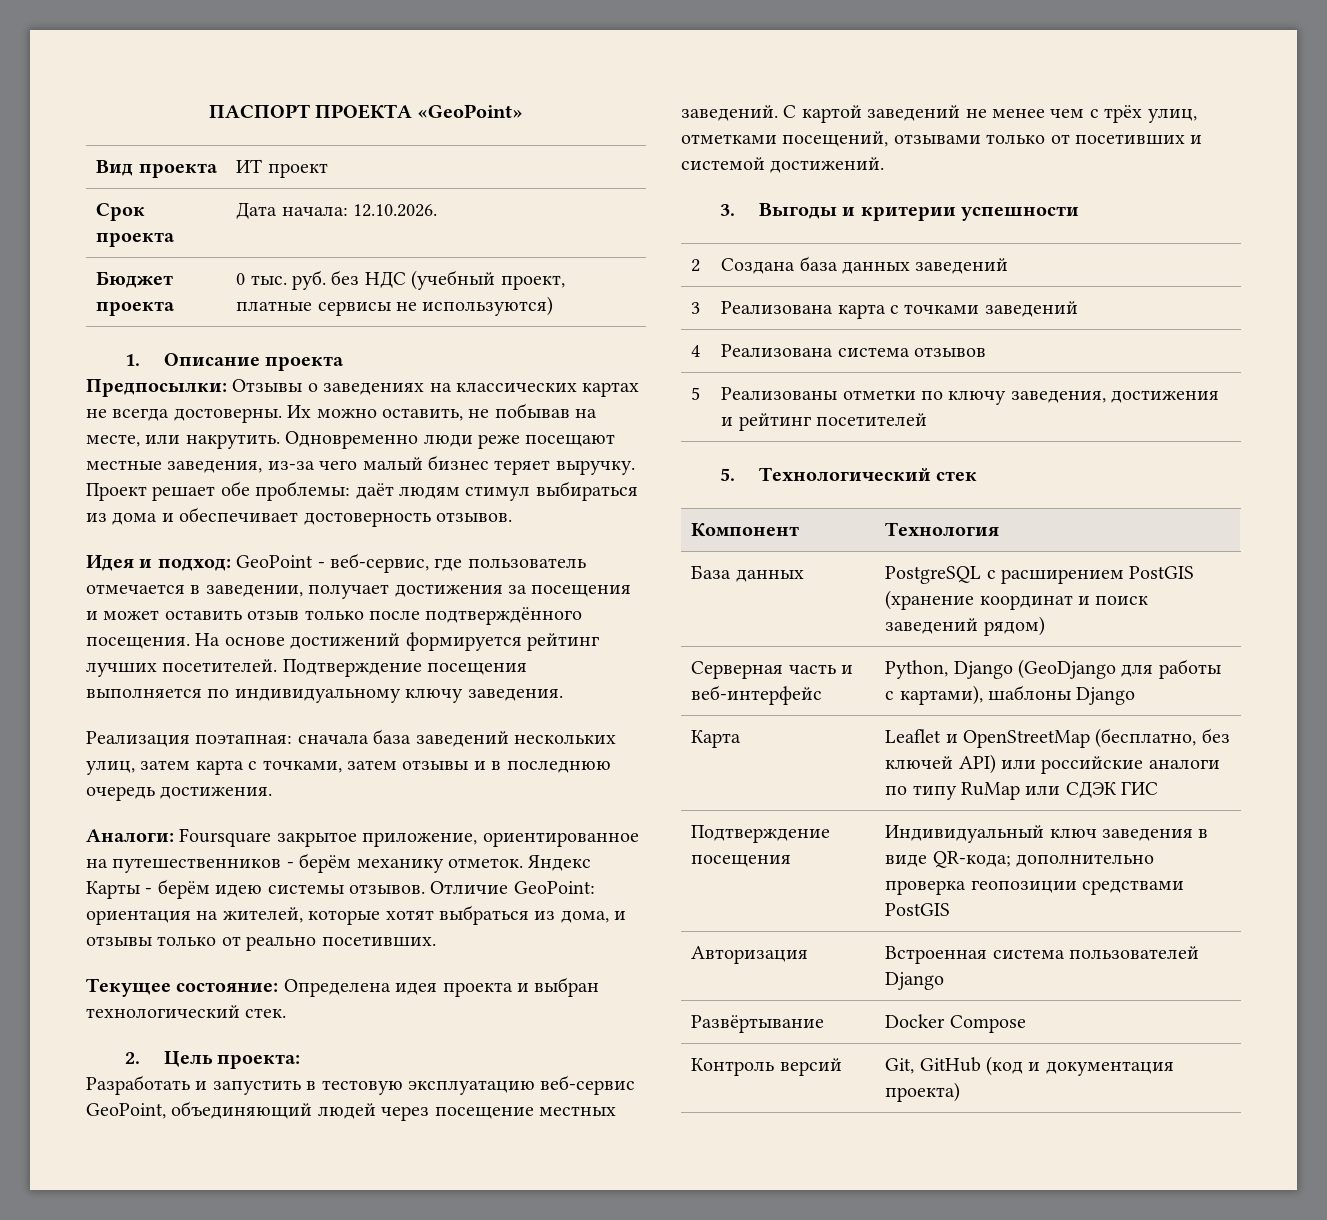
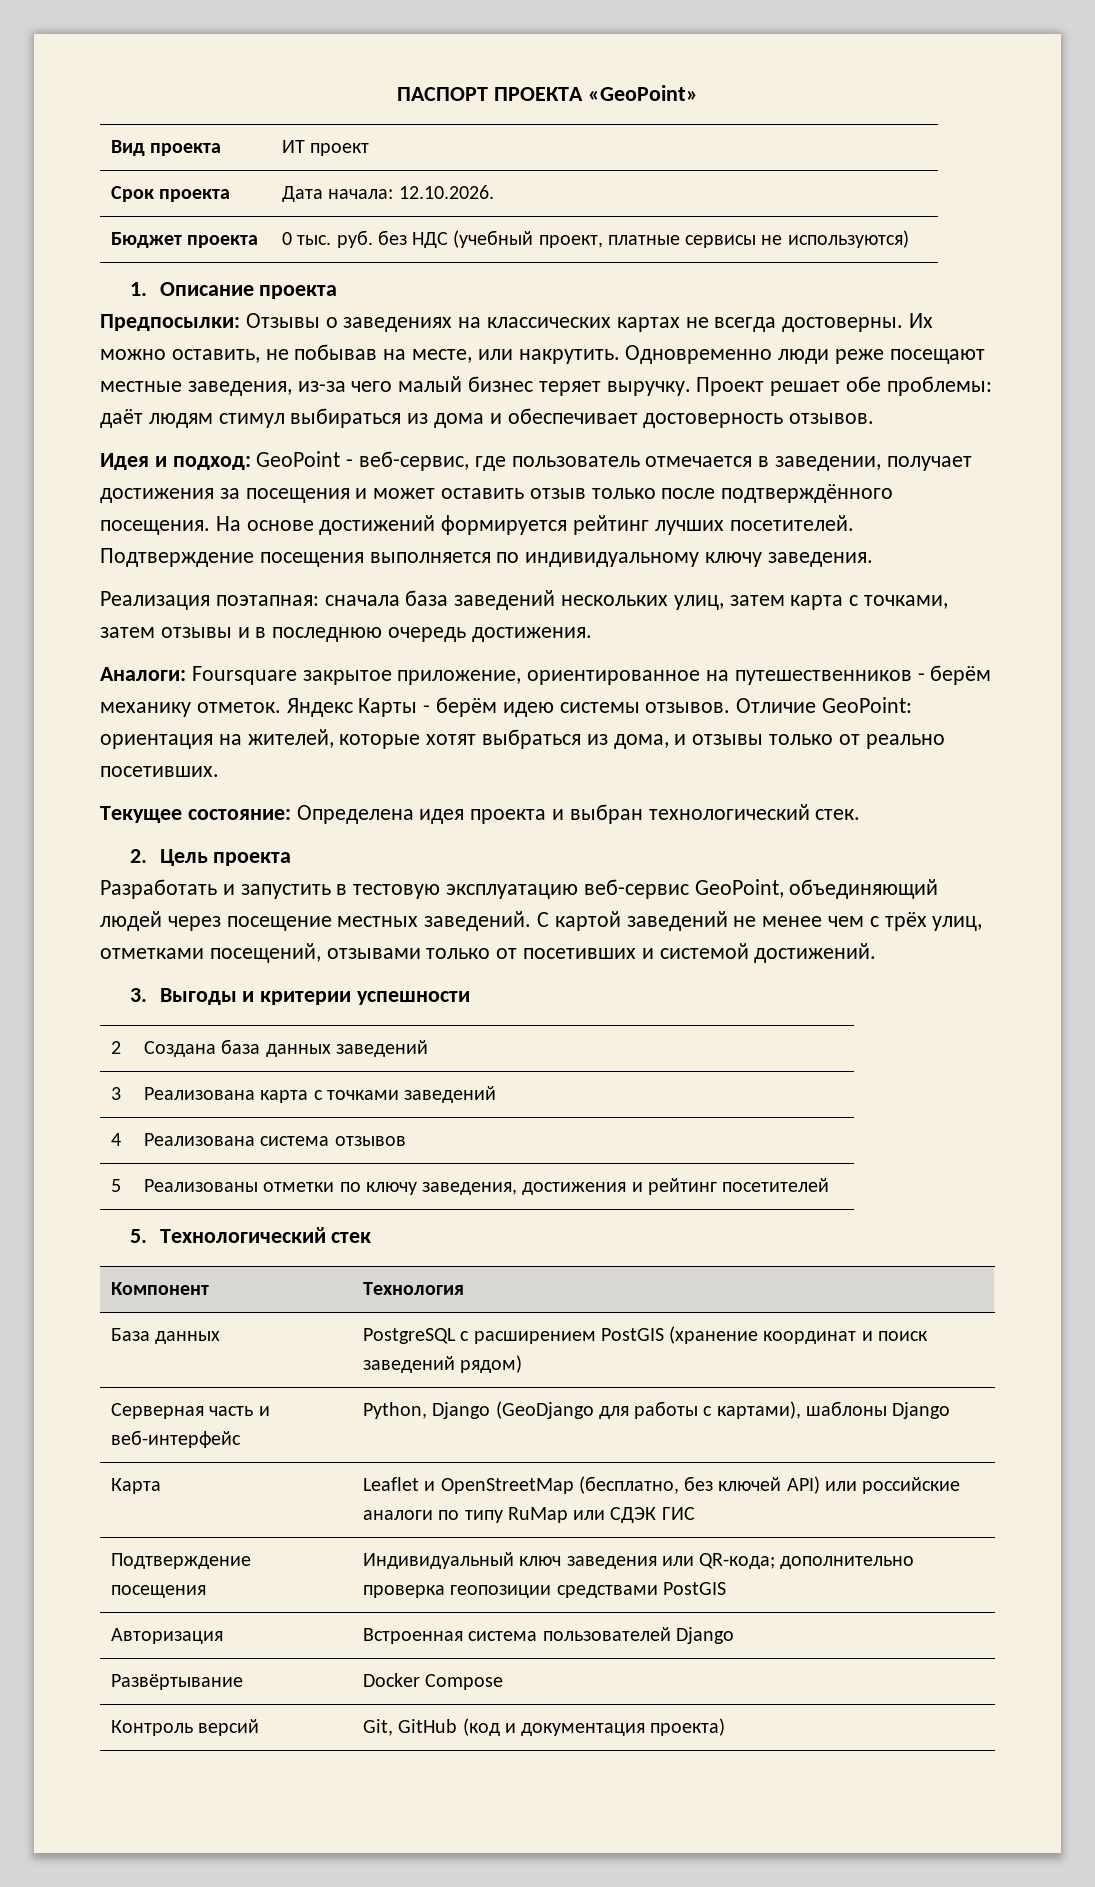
[217,1054,301,1069] проекта: -> [213,852,292,866] проекта
[1198,829,1209,838] [885,854,928,867] в виде -> [661,1556,694,1566] или

